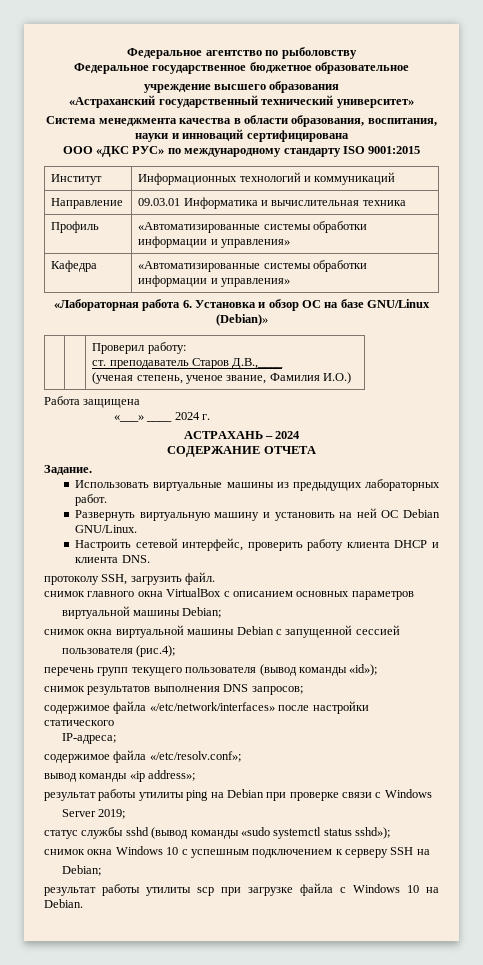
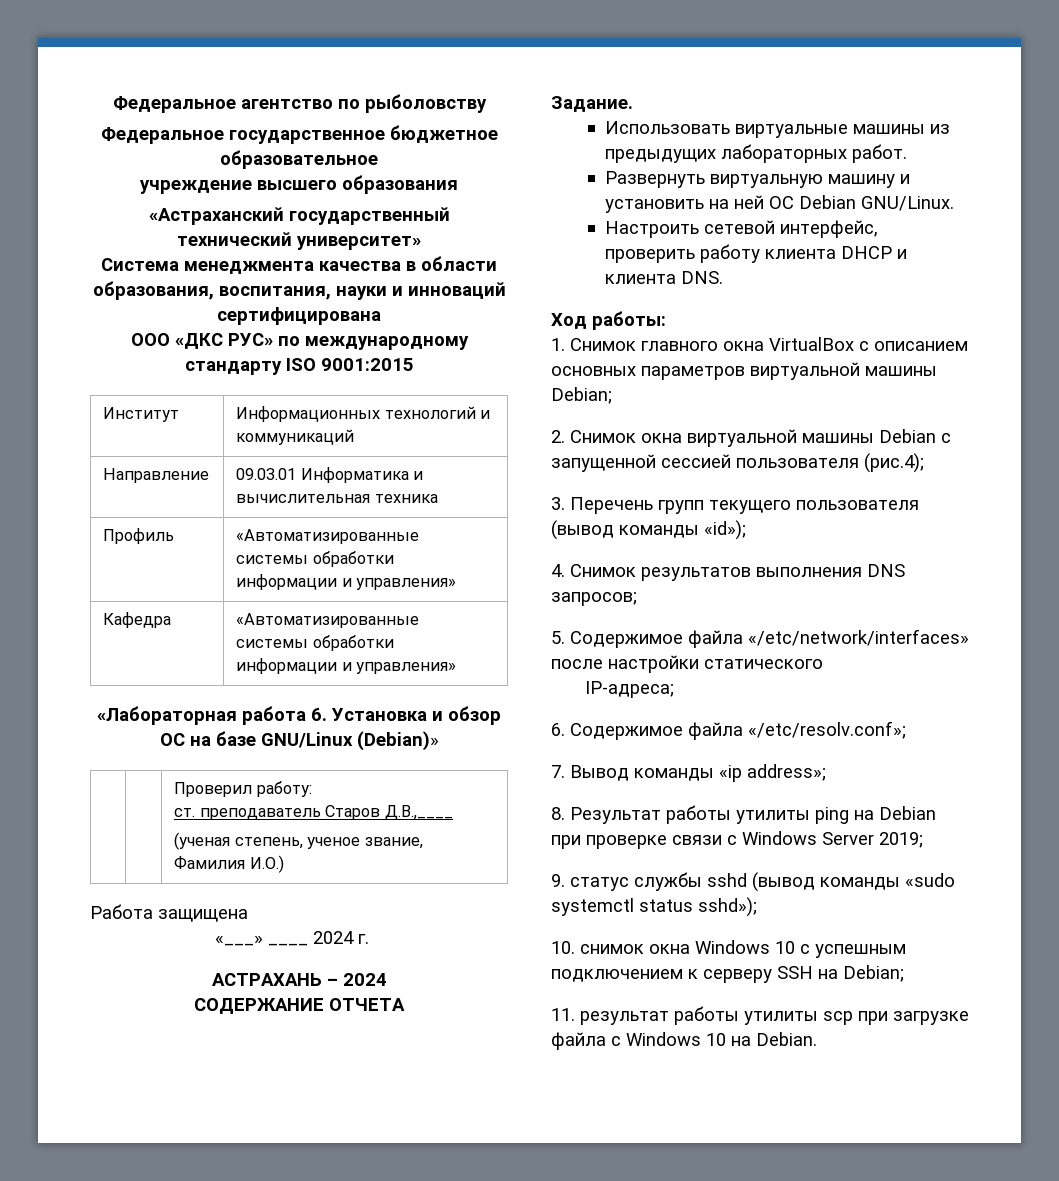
[44,572,216,585] [44,591,85,597] протоколу SSH, загрузить файл. // снимок -> [551,311,666,330] [551,338,636,351] Ход работы: // 1. Снимок
(414, 595) // -> (745, 373) none
[44,629,85,635] снимок -> [551,430,636,443] 2. Снимок
(400, 630) // -> (731, 461) none
[44,667,94,676] перечень -> [551,497,653,514] 3. Перечень
[44,686,85,692] снимок -> [551,564,636,577] 4. Снимок
[44,705,110,714] содержимое -> [551,631,683,648] 5. Содержимое
[44,754,110,763] содержимое -> [551,723,683,740] 6. Содержимое
[44,773,77,782] вывод -> [551,765,629,781] 7. Вывод
[44,792,96,801] результат -> [551,807,661,824] 8. Результат
(432, 793) // -> (817, 838) none
(125, 814) none -> [551,874,565,887] 9.
(390, 833) none -> [551,941,575,954] 10.
[61,865,101,876] // Debian; // -> [843,965,904,982] [551,1008,575,1021] Debian; // 11.

